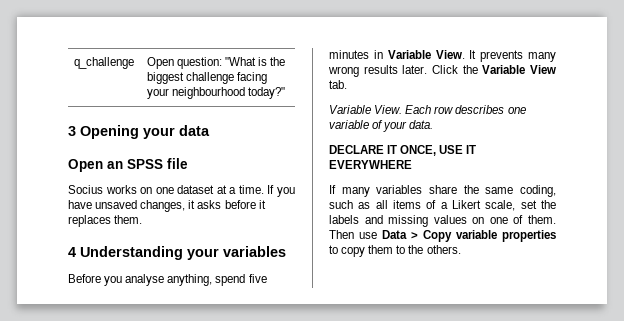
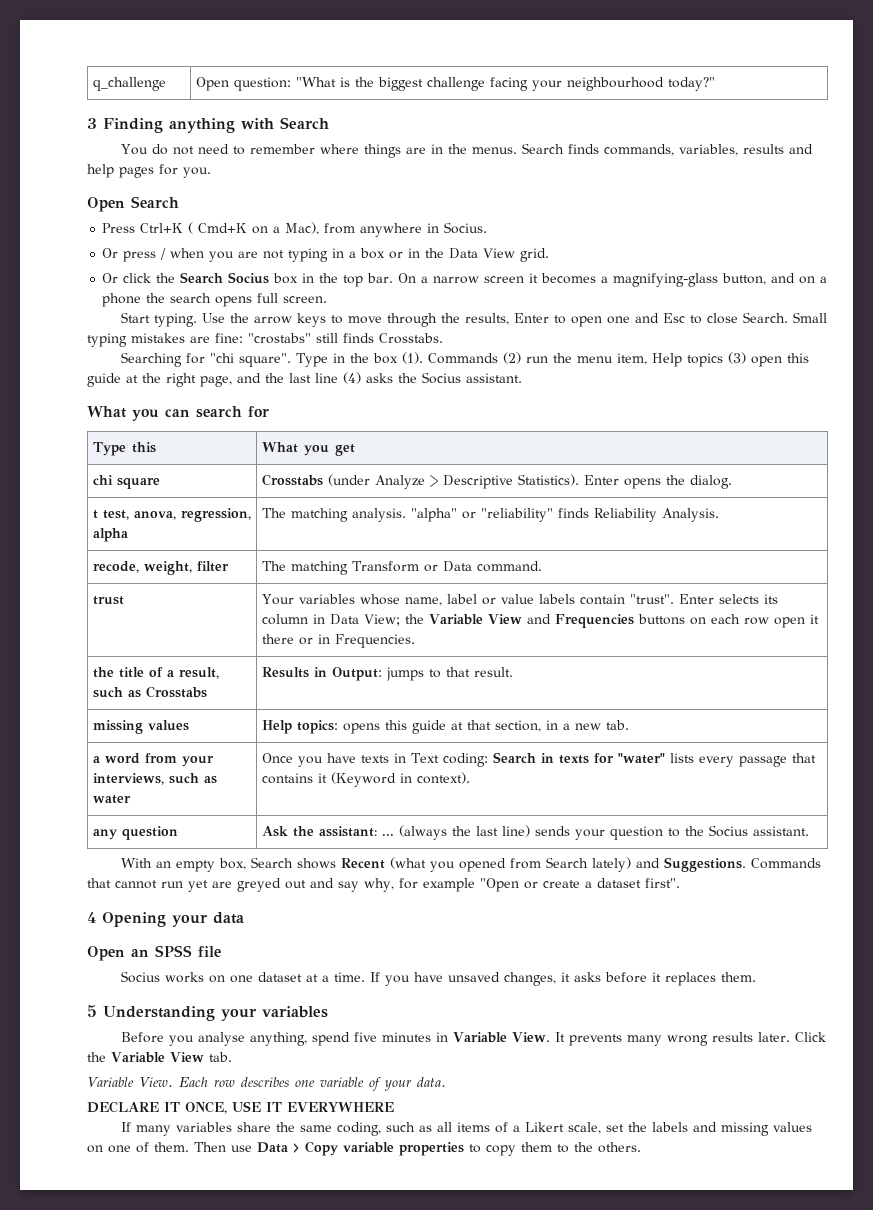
(76, 131) none -> [103,117,329,133] [121,143,814,158] [87,164,211,178] [87,196,179,212] [102,222,488,237] [102,248,550,262] [102,272,828,287] [102,293,328,307] [121,312,828,327] [87,333,443,347] [121,352,810,367] [87,372,522,387] [87,406,269,421] [92,442,156,456] [261,442,355,456] [92,475,160,489] [261,474,732,489] [92,508,251,522] [92,528,128,542] [261,508,719,522] [92,561,229,575] [261,561,542,575] [92,596,124,605] [261,594,778,606] [261,614,819,628] [261,634,415,648] [92,667,219,679] [92,686,207,698] [261,667,513,681] [92,720,189,734] [261,720,629,734] [92,753,214,767] [92,773,217,785] [92,795,131,804] [261,752,816,767] [261,772,470,787] [92,826,178,840] [261,825,809,840] [121,857,822,872] [87,878,680,892] [87,912,96,923] Finding anything with Search // You do not need to remember where things are in the menus. Search finds commands, variables, results and help pages for you. // Open Search // Press Ctrl+K ( Cmd+K on a Mac), from anywhere in Socius. // Or press / when you are not typing in a box or in the Data View grid. // Or click the Search Socius box in the top bar. On a narrow screen it becomes a magnifying-glass button, and on a phone the search opens full screen. // Start typing. Use the arrow keys to move through the results, Enter to open one and Esc to close Search. Small typing mistakes are fine: "crostabs" still finds Crosstabs. // Searching for "chi square". Type in the box (1). Commands (2) run the menu item, Help topics (3) open this guide at the right page, and the last line (4) asks the Socius assistant. // What you can search for // Type this | What you get // chi square | Crosstabs (under Analyze > Descriptive Statistics). Enter opens the dialog. // t test, anova, regression, alpha | The matching analysis. "alpha" or "reliability" finds Reliability Analysis. // recode, weight, filter | The matching Transform or Data command. // trust | Your variables whose name, label or value labels contain "trust". Enter selects its column in Data View; the Variable View and Frequencies buttons on each row open it there or in Frequencies. // the title of a result, such as Crosstabs | Results in Output: jumps to that result. // missing values | Help topics: opens this guide at that section, in a new tab. // a word from your interviews, such as water | Once you have texts in Text coding: Search in texts for "water" lists every passage that contains it (Keyword in context). // any question | Ask the assistant: ... (always the last line) sends your question to the Socius assistant. // With an empty box, Search shows Recent (what you opened from Search lately) and Suggestions. Commands that cannot run yet are greyed out and say why, for example "Open or create a dataset first". // 4
[68,247,76,257] 4 -> [87,1005,97,1017] 5

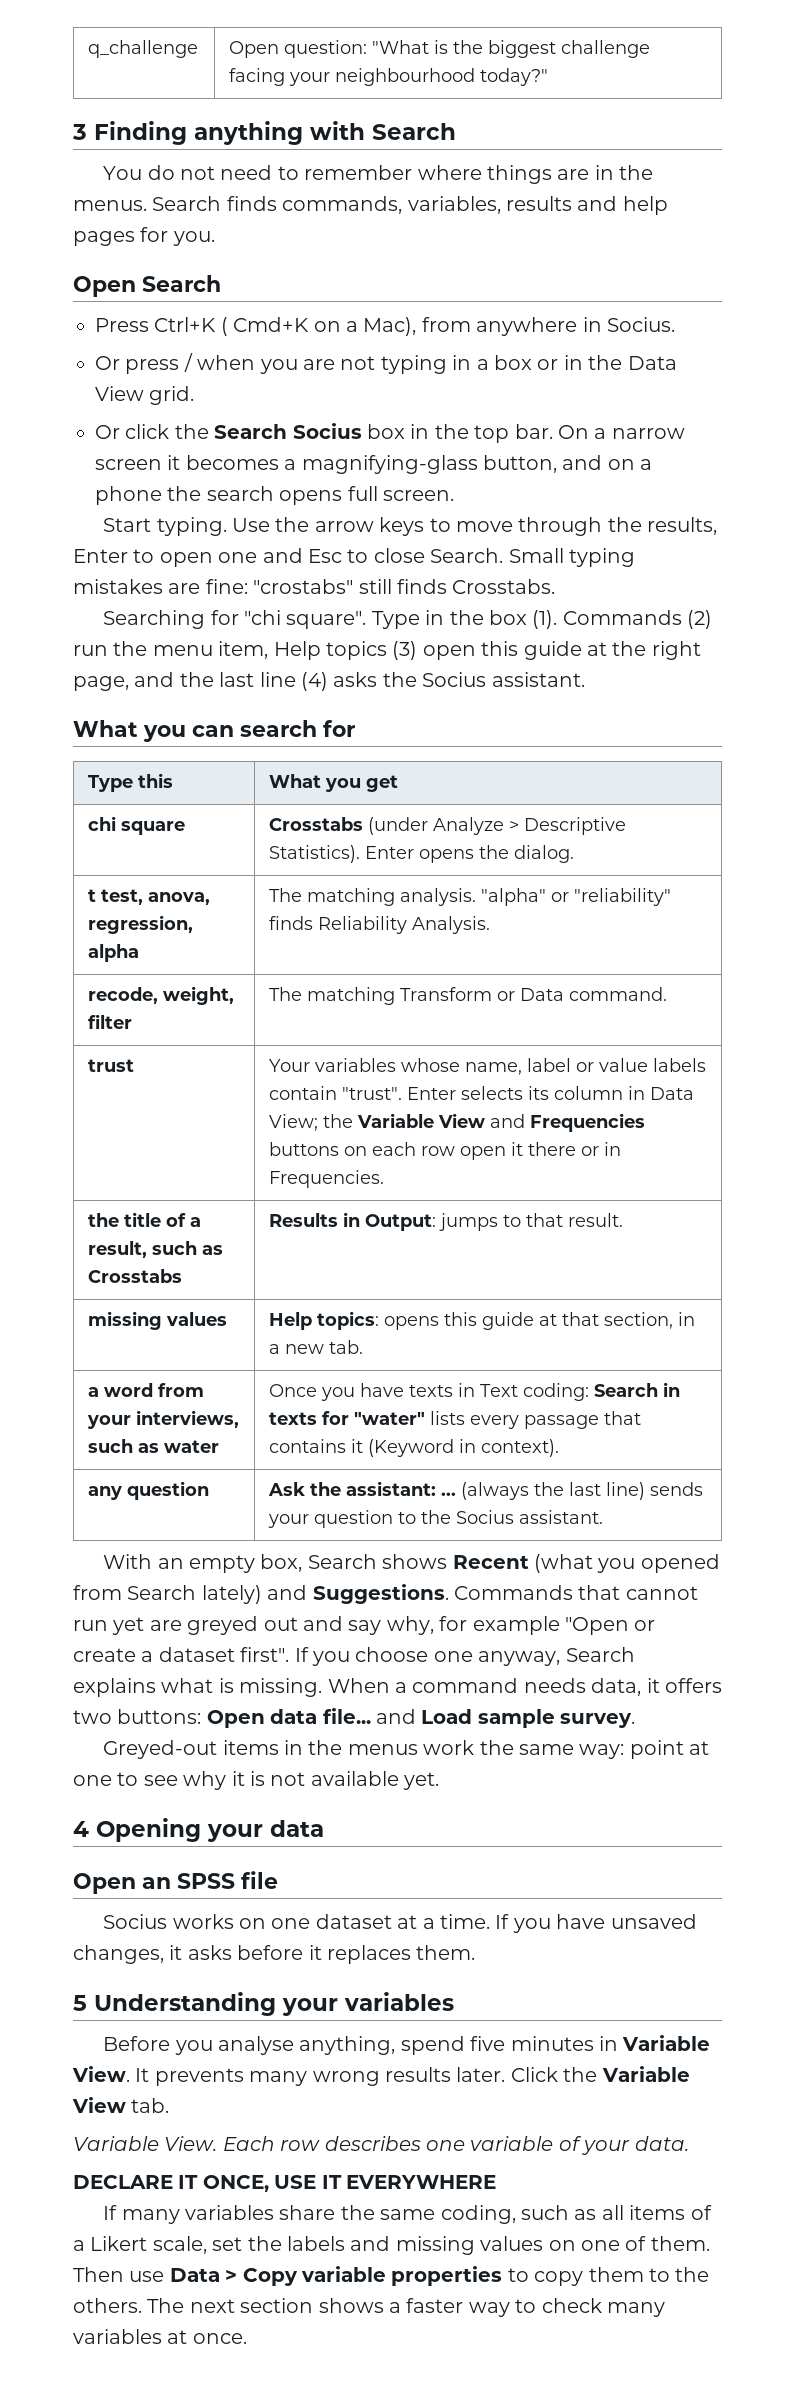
(680, 883) none -> [294,1647,635,1666] [73,1678,722,1697] [73,1708,636,1728] [103,1740,710,1759] [73,1771,440,1790] If you choose one anyway, Search explains what is missing. When a command needs data, it offers two buttons: Open data file... and Load sample survey. // Greyed-out items in the menus work the same way: point at one to see why it is not available yet.
(641, 1147) none -> [147,2298,665,2317] [73,2329,247,2344] The next section shows a faster way to check many variables at once.

